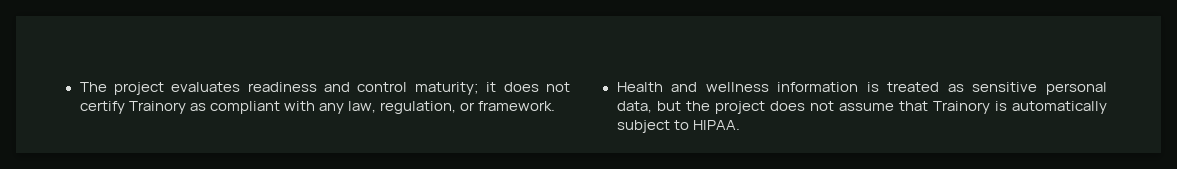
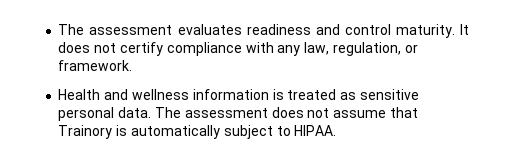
[79,82,164,95] The project -> [58,24,173,35] The assessment
[414,82,497,95] maturity; it -> [395,24,469,38] maturity. It
[128,101,280,114] Trainory as compliant -> [166,42,242,56] compliance
[616,101,765,114] data, but the project -> [118,107,268,118] data. The assessment

